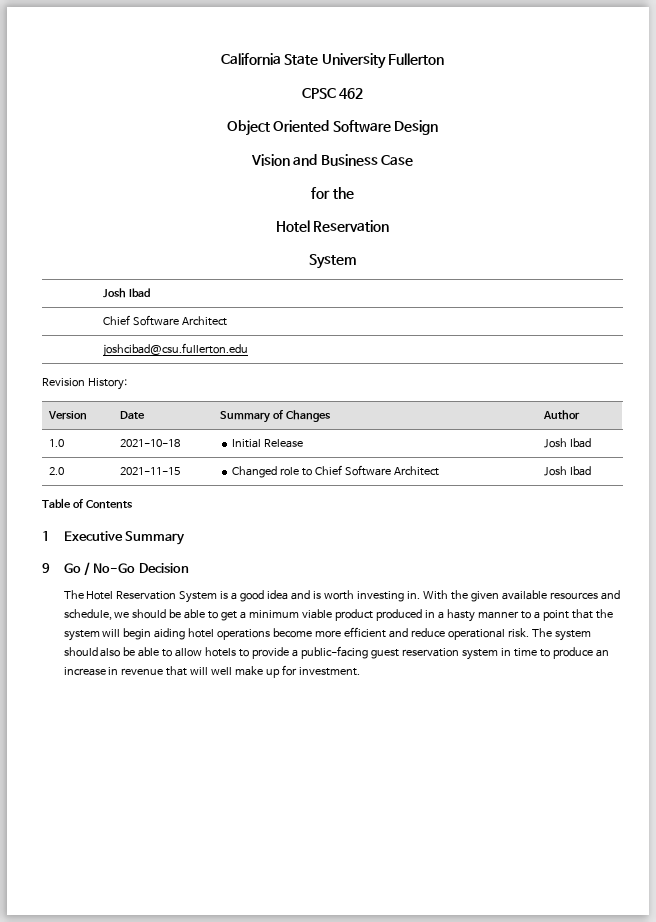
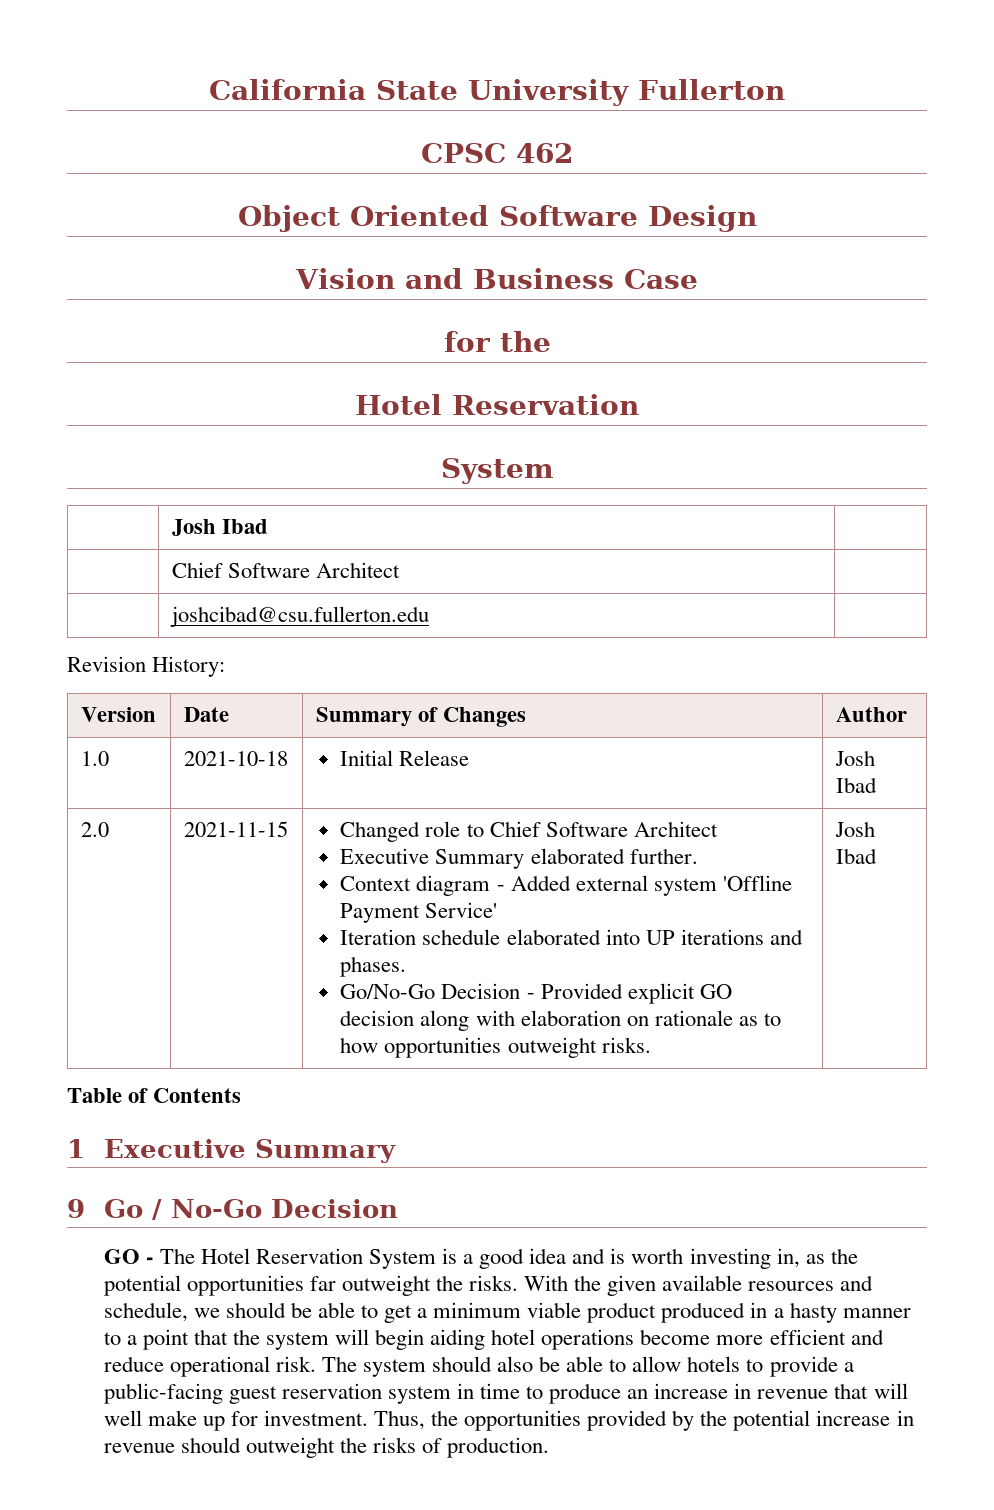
(439, 471) none -> [340,848,698,869] [340,875,792,896] [340,902,498,923] [340,929,803,945] [340,956,407,977] [340,983,732,1004] [340,1010,781,1031] [340,1037,651,1058] // Executive Summary elaborated further. // Context diagram - Added external system 'Offline Payment Service' // Iteration schedule elaborated into UP iterations and phases. // Go/No-Go Decision - Provided explicit GO decision along with elaboration on rationale as to how opportunities outweight risks.
(189, 568) none -> [103,1249,154,1264] GO -
[407,591,421,599] in. -> [776,1248,858,1268] [103,1275,518,1296] in, as the potential opportunities far outweight the risks.
(361, 671) none -> [373,1410,914,1431] [103,1437,549,1458] Thus, the opportunities provided by the potential increase in revenue should outweight the risks of production.

